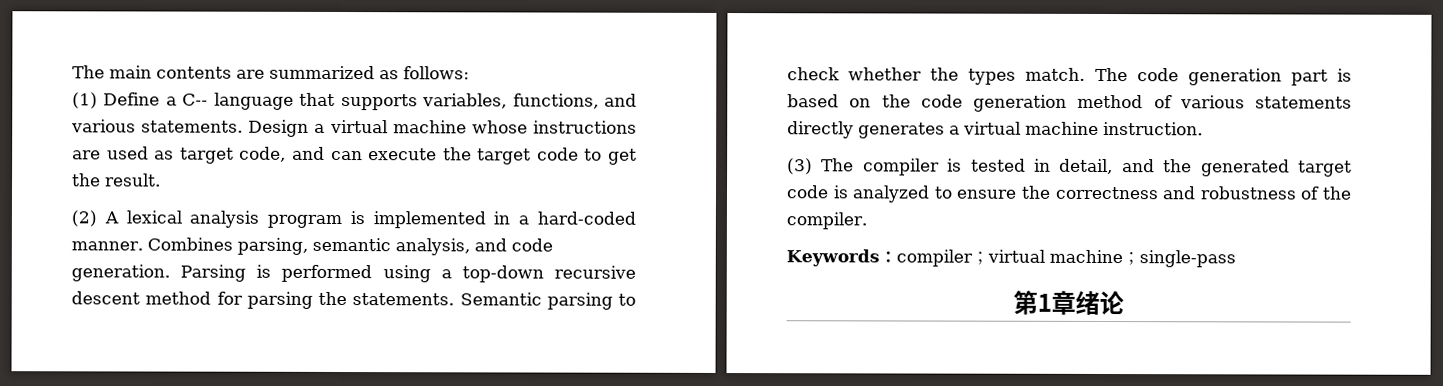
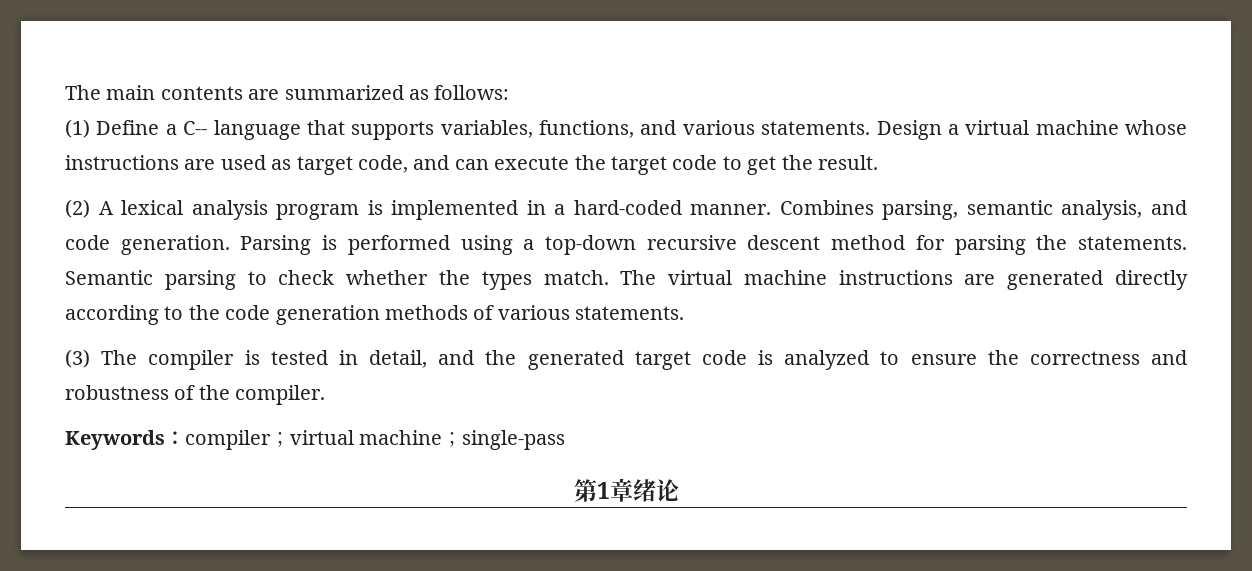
[1136,68,1352,86] [787,94,872,108] code generation part is based on -> [668,270,1188,290] [65,305,184,325] virtual machine instructions are generated directly according to
[1077,94,1144,109] method -> [385,305,468,320] methods
[1255,96,1352,109] [787,121,1203,139] statements directly generates a virtual machine instruction. -> [575,306,685,320] statements.

